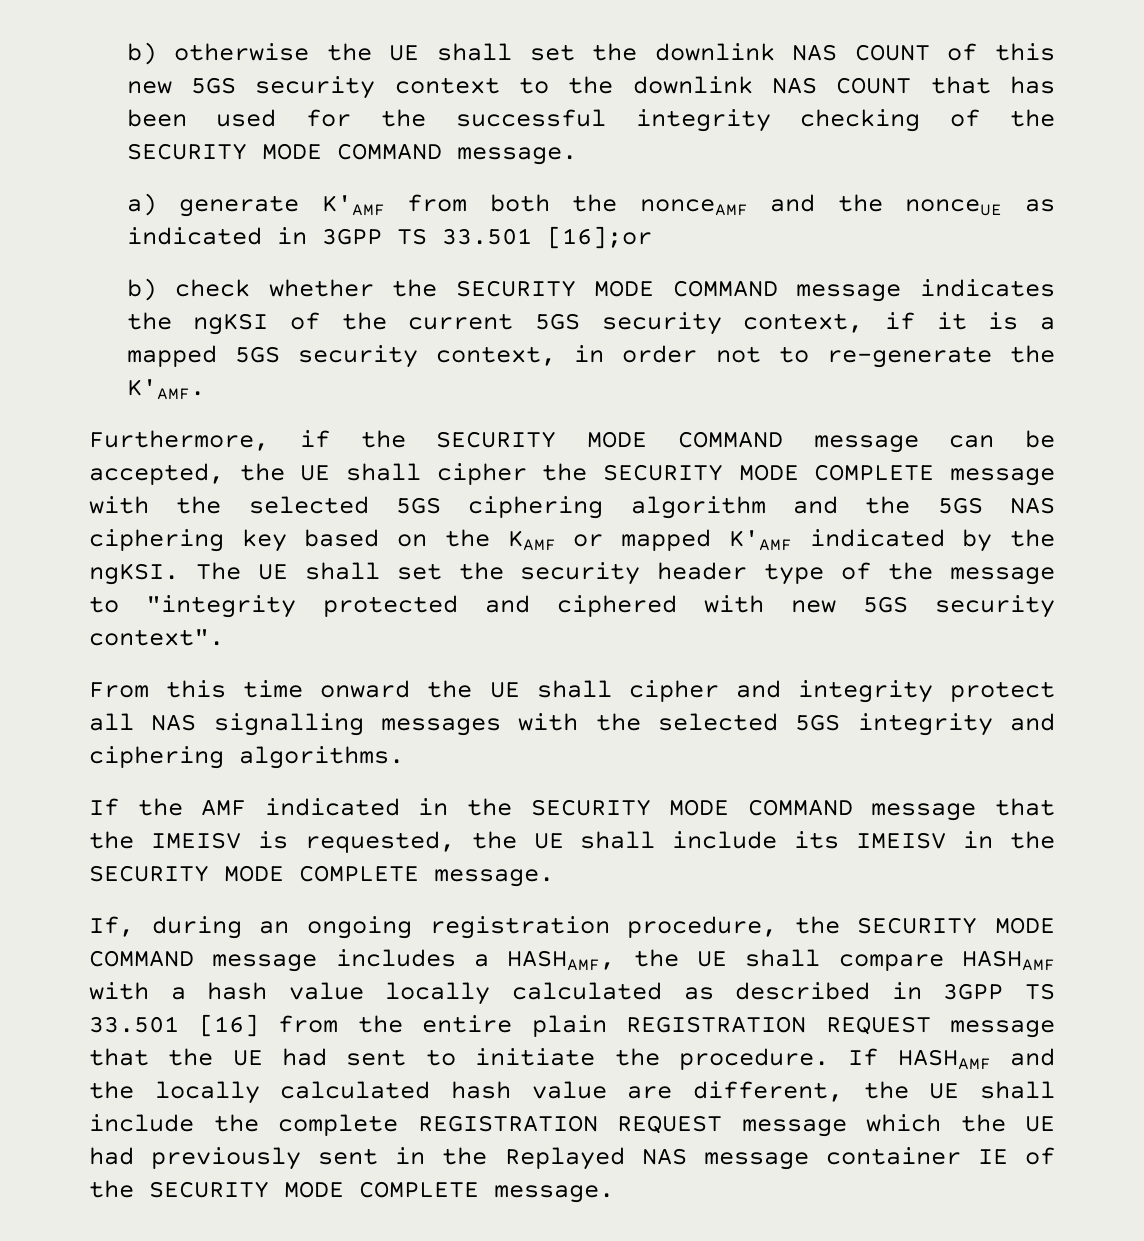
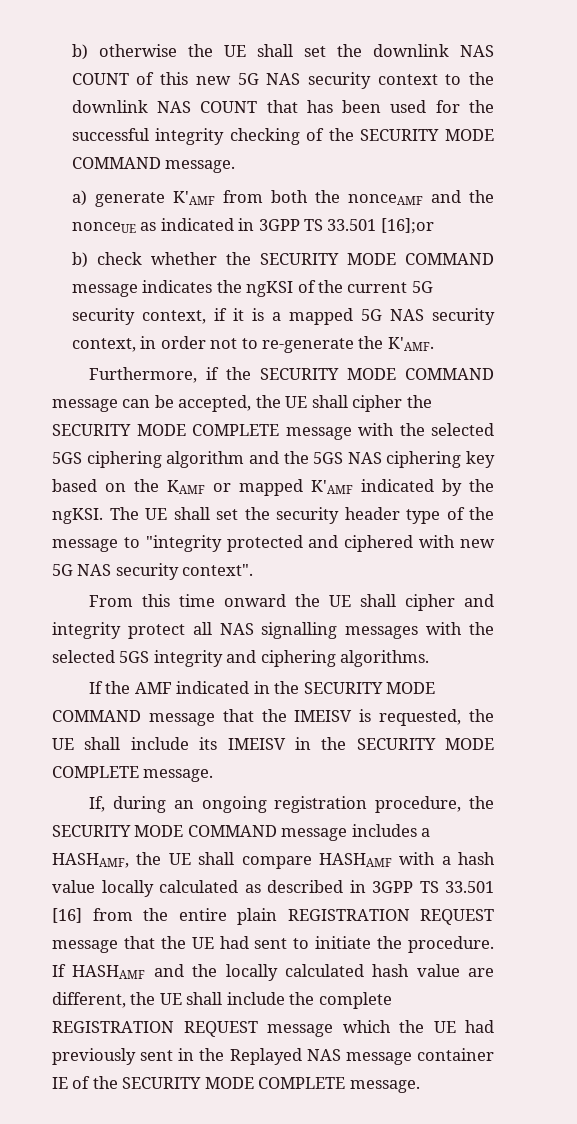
[190,77,236,94] 5GS -> [237,73,301,85] 5G NAS
[534,313,580,330] 5GS -> [411,281,433,293] 5G
[234,346,280,363] 5GS -> [360,309,424,321] 5G NAS
[863,596,908,613] 5GS -> [52,564,112,576] 5G NAS

